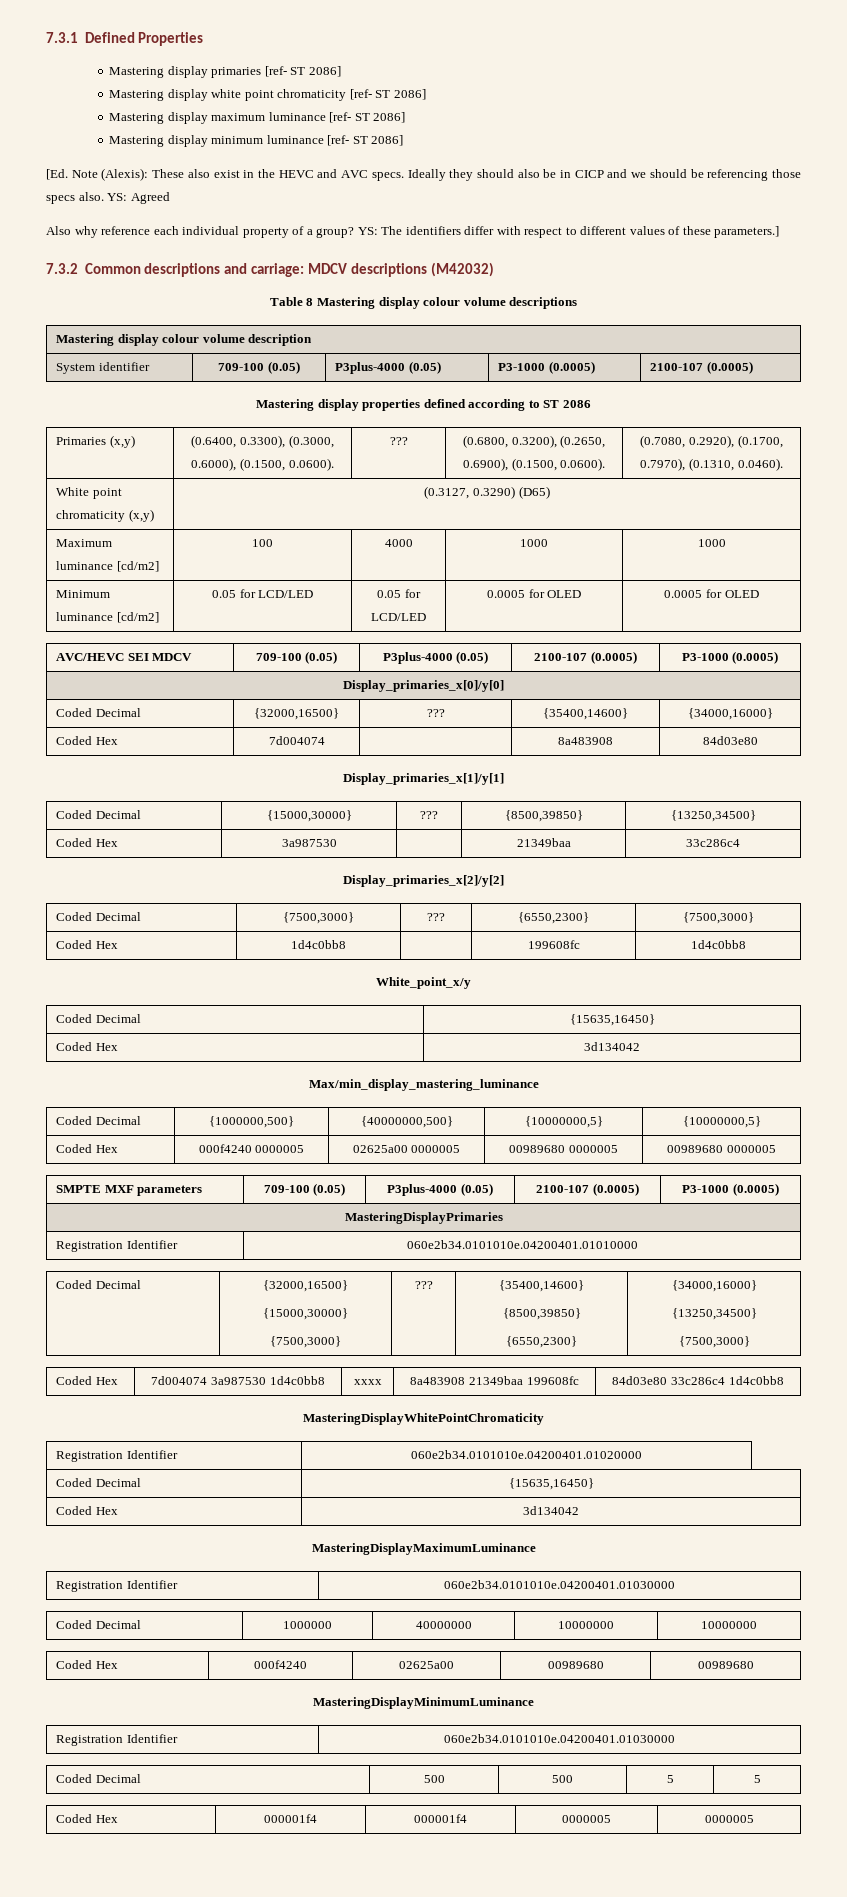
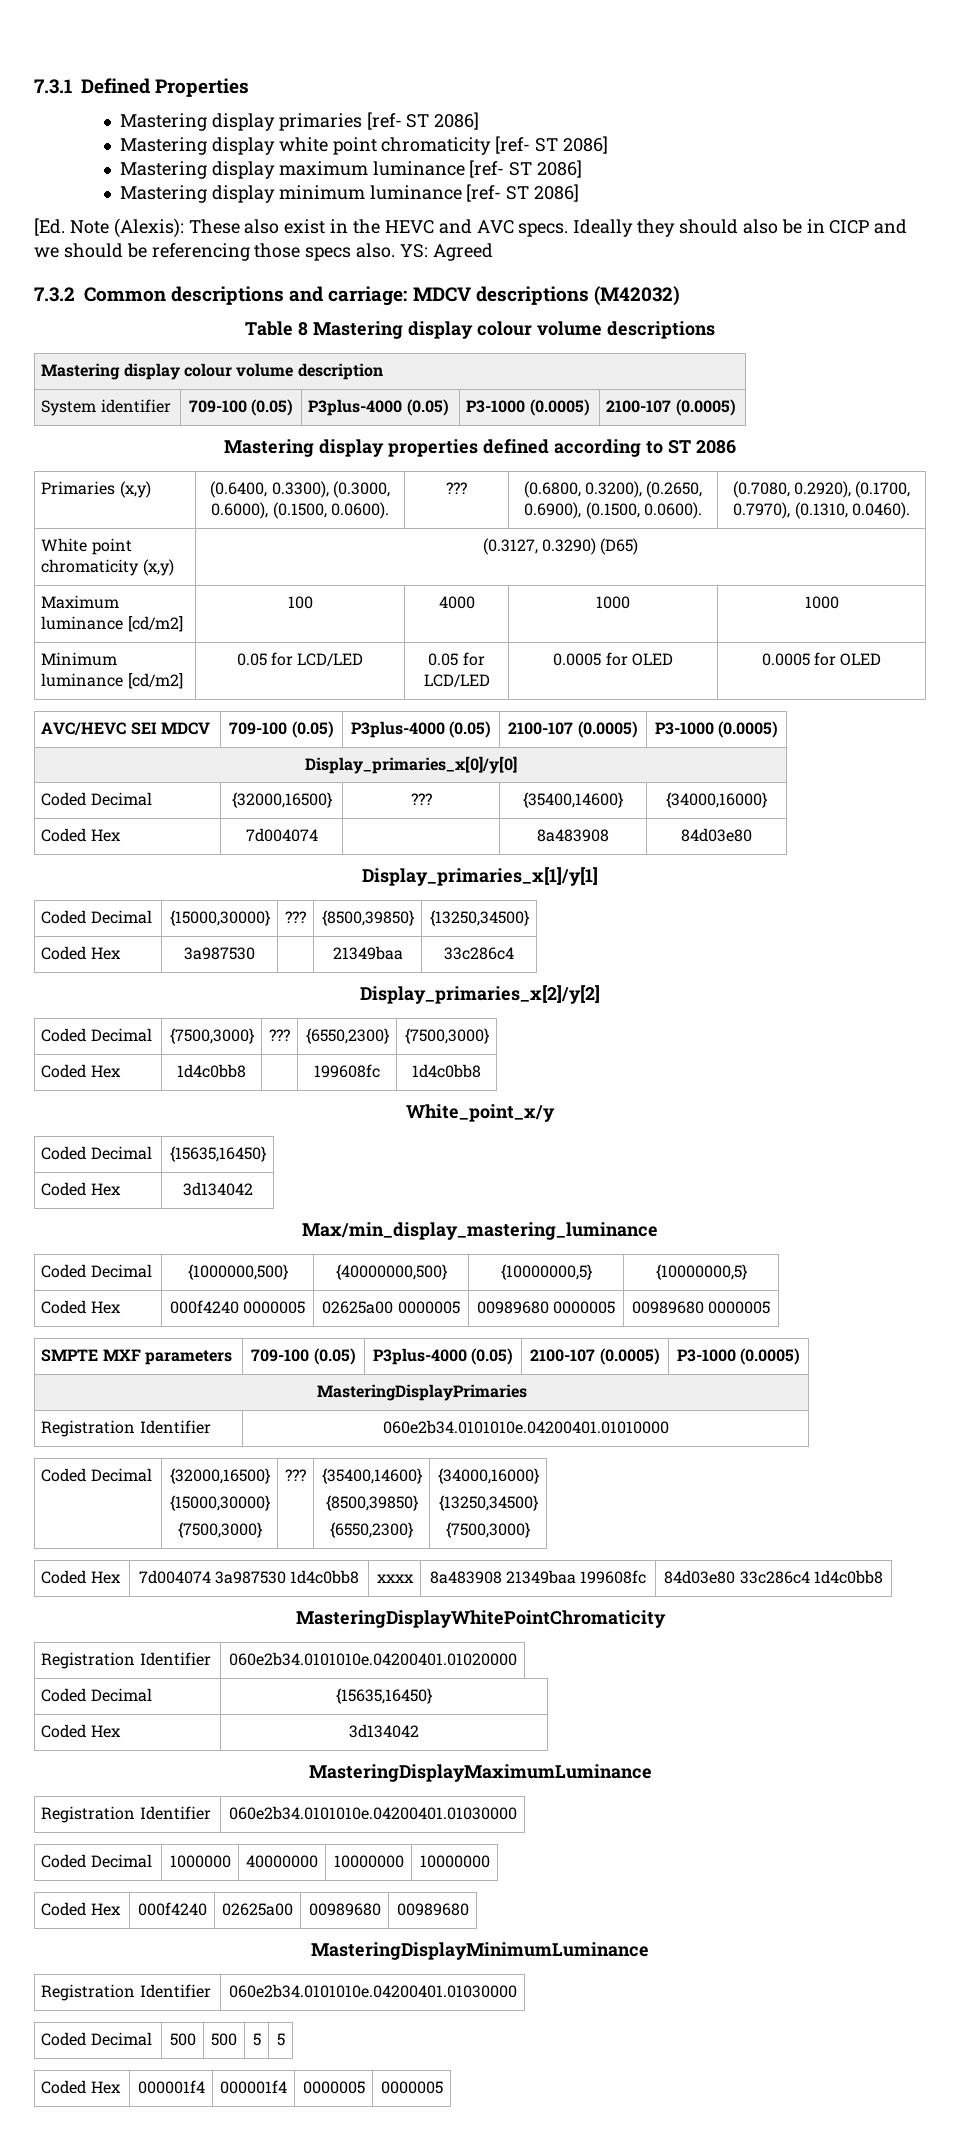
[46,226,780,238] // Also why reference each individual property of a group? YS: The identifiers differ with respect to different values of these parameters.] -> (493, 252) none

